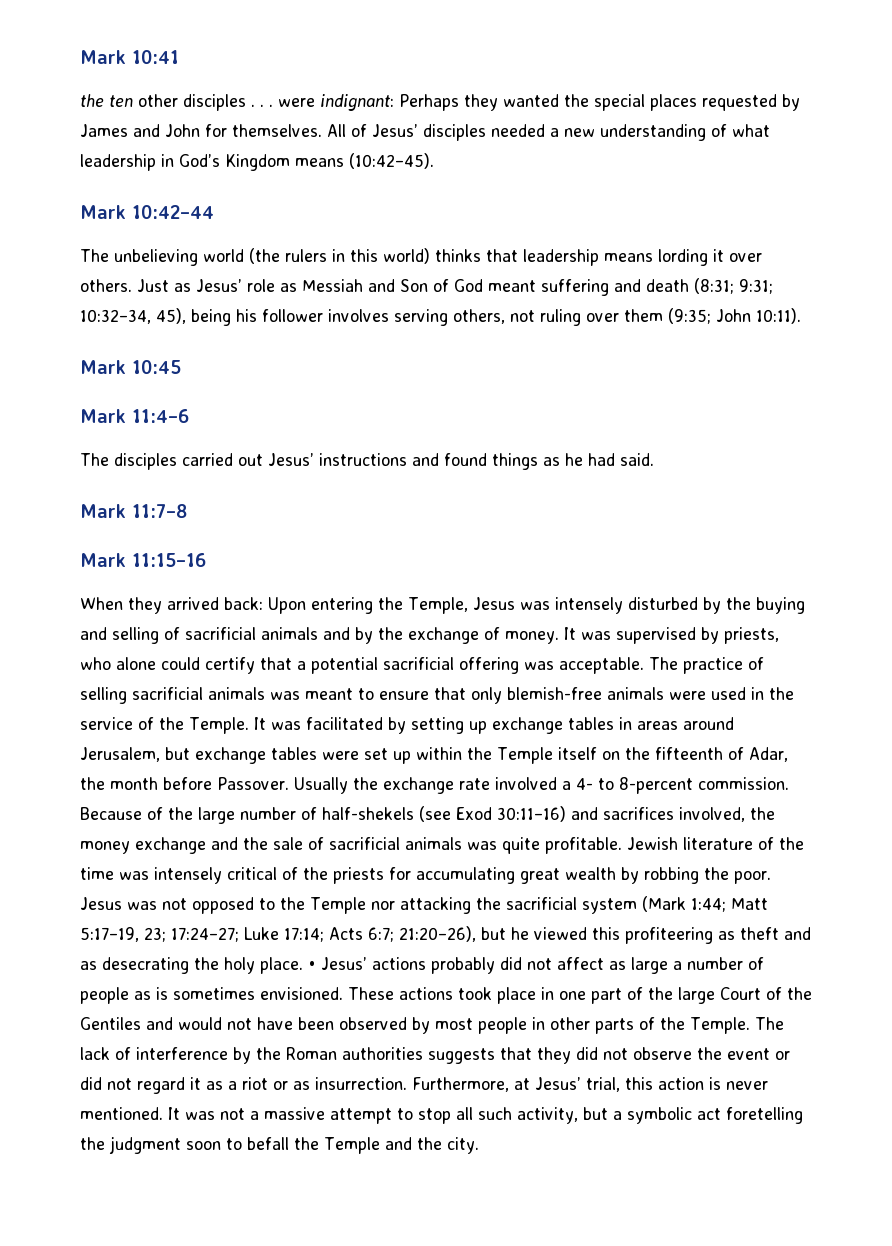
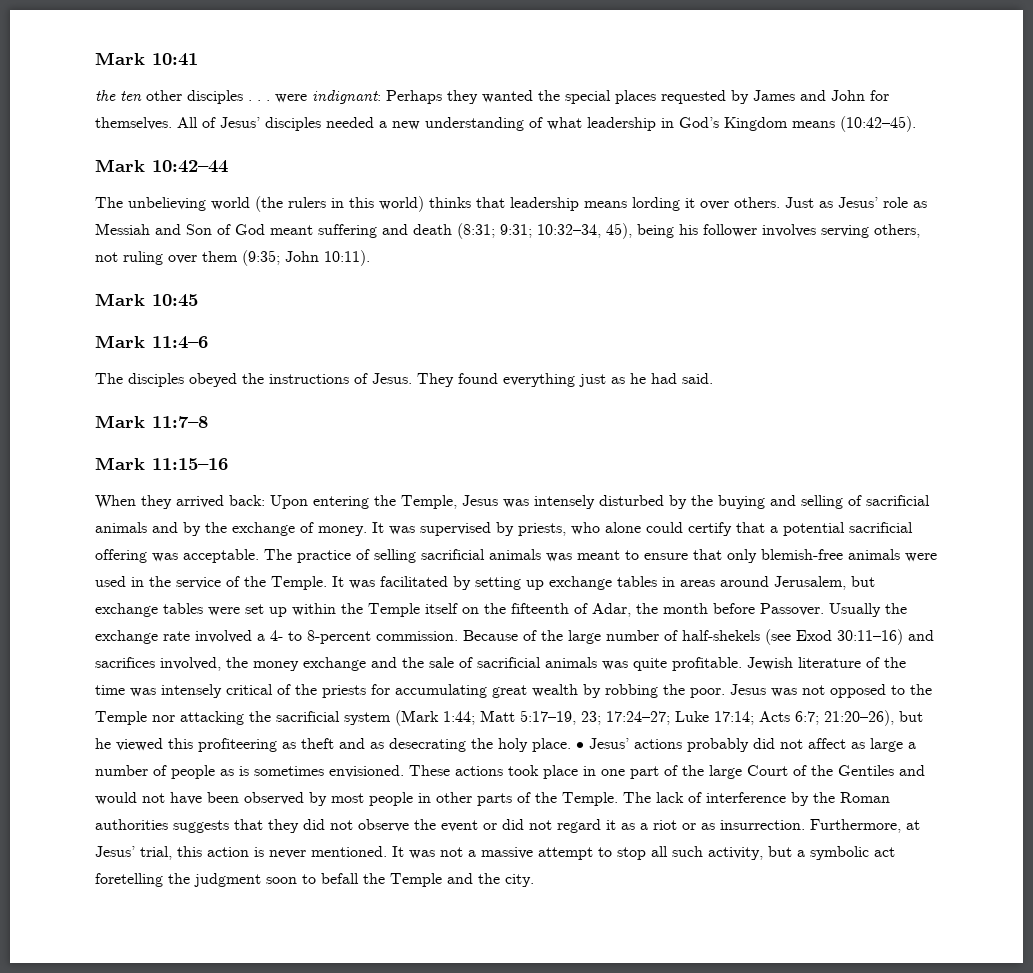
[182,453,538,470] carried out Jesus’ instructions and found things -> [189,373,606,387] obeyed the instructions of Jesus. They found everything just

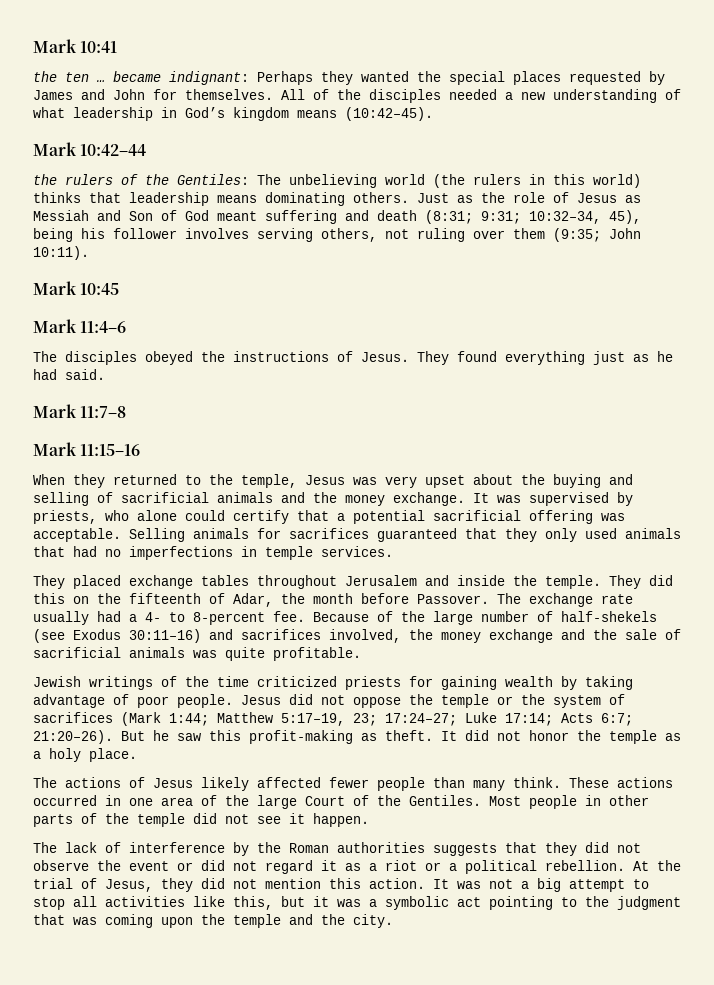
[146,90,307,104] other disciples . . . were -> [97,71,161,82] … became
[220,117,260,128] Jesus’ -> [337,89,361,100] the
[724,117,788,131] Kingdom -> [233,107,289,121] kingdom
(228, 166) none -> [33,174,249,185] the rulers of the Gentiles:
[632,197,908,211] lording it over others. Just as Jesus’ role -> [265,192,617,206] dominating others. Just as the role of Jesus
[176,495,687,509] arrived back: Upon entering the Temple, Jesus was intensely disturbed by -> [113,474,513,488] returned to the temple, Jesus was very upset about
[183,522,367,536] by the exchange of money. -> [313,492,465,506] the money exchange.
[264,549,937,563] [95,576,875,590] [95,603,458,617] The practice of selling sacrificial animals was meant to ensure that only blemish-free animals were used in the service of the Temple. It was facilitated by setting up exchange tables in areas around Jerusalem, but exchange tables were set up within the Temple itself -> [129,528,681,542] [33,546,393,560] [33,575,673,589] [33,593,65,604] Selling animals for sacrifices guaranteed that they only used animals that had no imperfections in temple services. // They placed exchange tables throughout Jerusalem and inside the temple. They did this
[829,603,907,617] [95,630,252,644] Usually the exchange rate involved -> [497,593,633,607] [33,611,121,625] The exchange rate usually had
[376,631,458,641] commission. -> [273,611,305,622] fee.
[796,630,832,641] Exod -> [73,629,121,640] Exodus
[747,657,861,670] Jewish literature -> [33,676,153,690] // Jewish writings
[130,684,932,698] [95,711,391,725] was intensely critical of the priests for accumulating great wealth by robbing the poor. Jesus was not opposed to the Temple nor attacking the sacrificial system -> [257,676,633,690] [33,694,625,708] [33,712,113,723] criticized priests for gaining wealth by taking advantage of poor people. Jesus did not oppose the temple or the system of sacrifices
[480,710,515,722] Matt -> [217,712,273,723] Matthew
[824,710,923,726] [95,738,916,752] [95,765,578,779] 21:20–26), but he viewed this profiteering as theft and as desecrating the holy place. • Jesus’ actions probably did not affect as large a number of people as is sometimes envisioned. These actions took place -> [33,730,681,744] [33,748,137,762] [33,777,673,791] [33,795,97,806] 21:20–26). But he saw this profit-making as theft. It did not honor the temple as a holy place. // The actions of Jesus likely affected fewer people than many think. These actions occurred
[630,766,659,779] part -> [161,797,193,806] area
[838,765,925,776] [95,792,364,806] Gentiles and would not have been observed by most -> [409,795,521,806] Gentiles. Most
[562,792,618,806] Temple. -> [137,813,369,827] temple did not see it happen. //
[701,819,920,833] [95,846,387,860] as insurrection. Furthermore, at Jesus’ trial, this action is never mentioned. -> [449,860,681,874] [33,878,425,892] a political rebellion. At the trial of Jesus, they did not mention this action.
[481,847,533,859] massive -> [537,878,561,892] big
[672,846,895,860] [95,873,442,887] such activity, but a symbolic act foretelling the judgment soon to befall the Temple -> [105,896,681,910] [33,914,281,928] activities like this, but it was a symbolic act pointing to the judgment that was coming upon the temple

